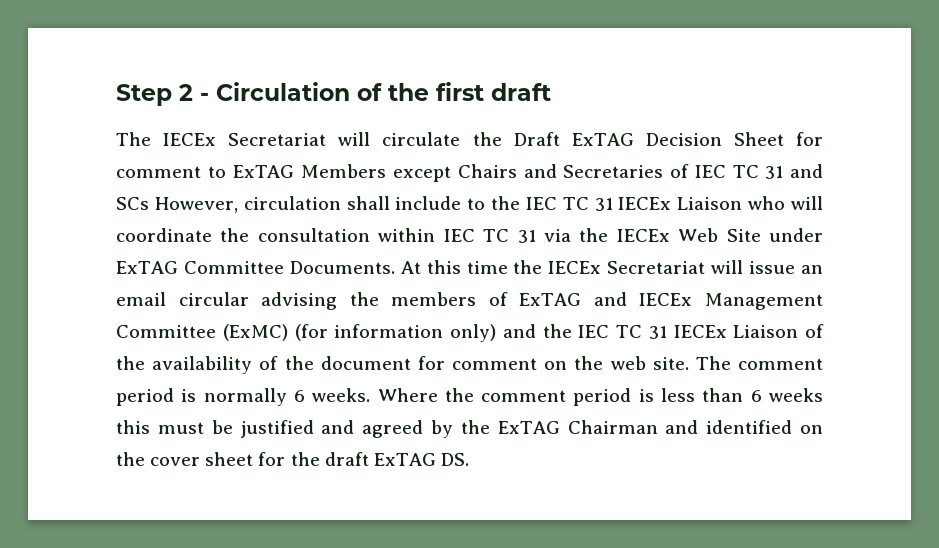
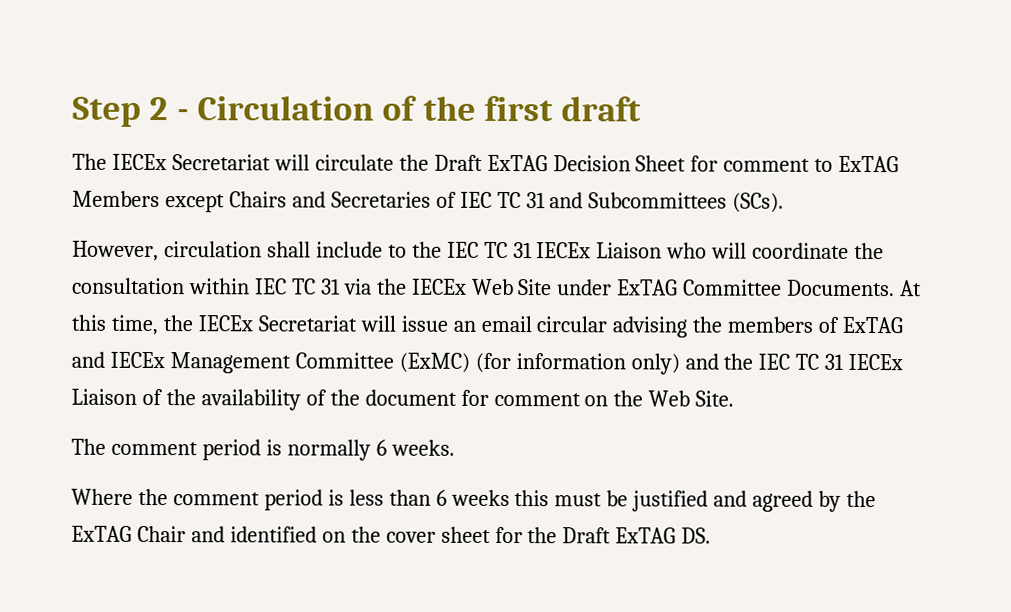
[116,197,149,210] SCs -> [588,192,785,213] Subcommittees (SCs). //
[466,261,508,274] time -> [110,314,158,336] time,
[610,356,689,370] web site. -> [648,390,735,407] Web Site. //
(371, 395) none -> (455, 447) //
[567,420,658,434] Chairman -> [136,525,186,543] Chair
[324,452,369,466] draft -> [562,527,612,544] Draft

